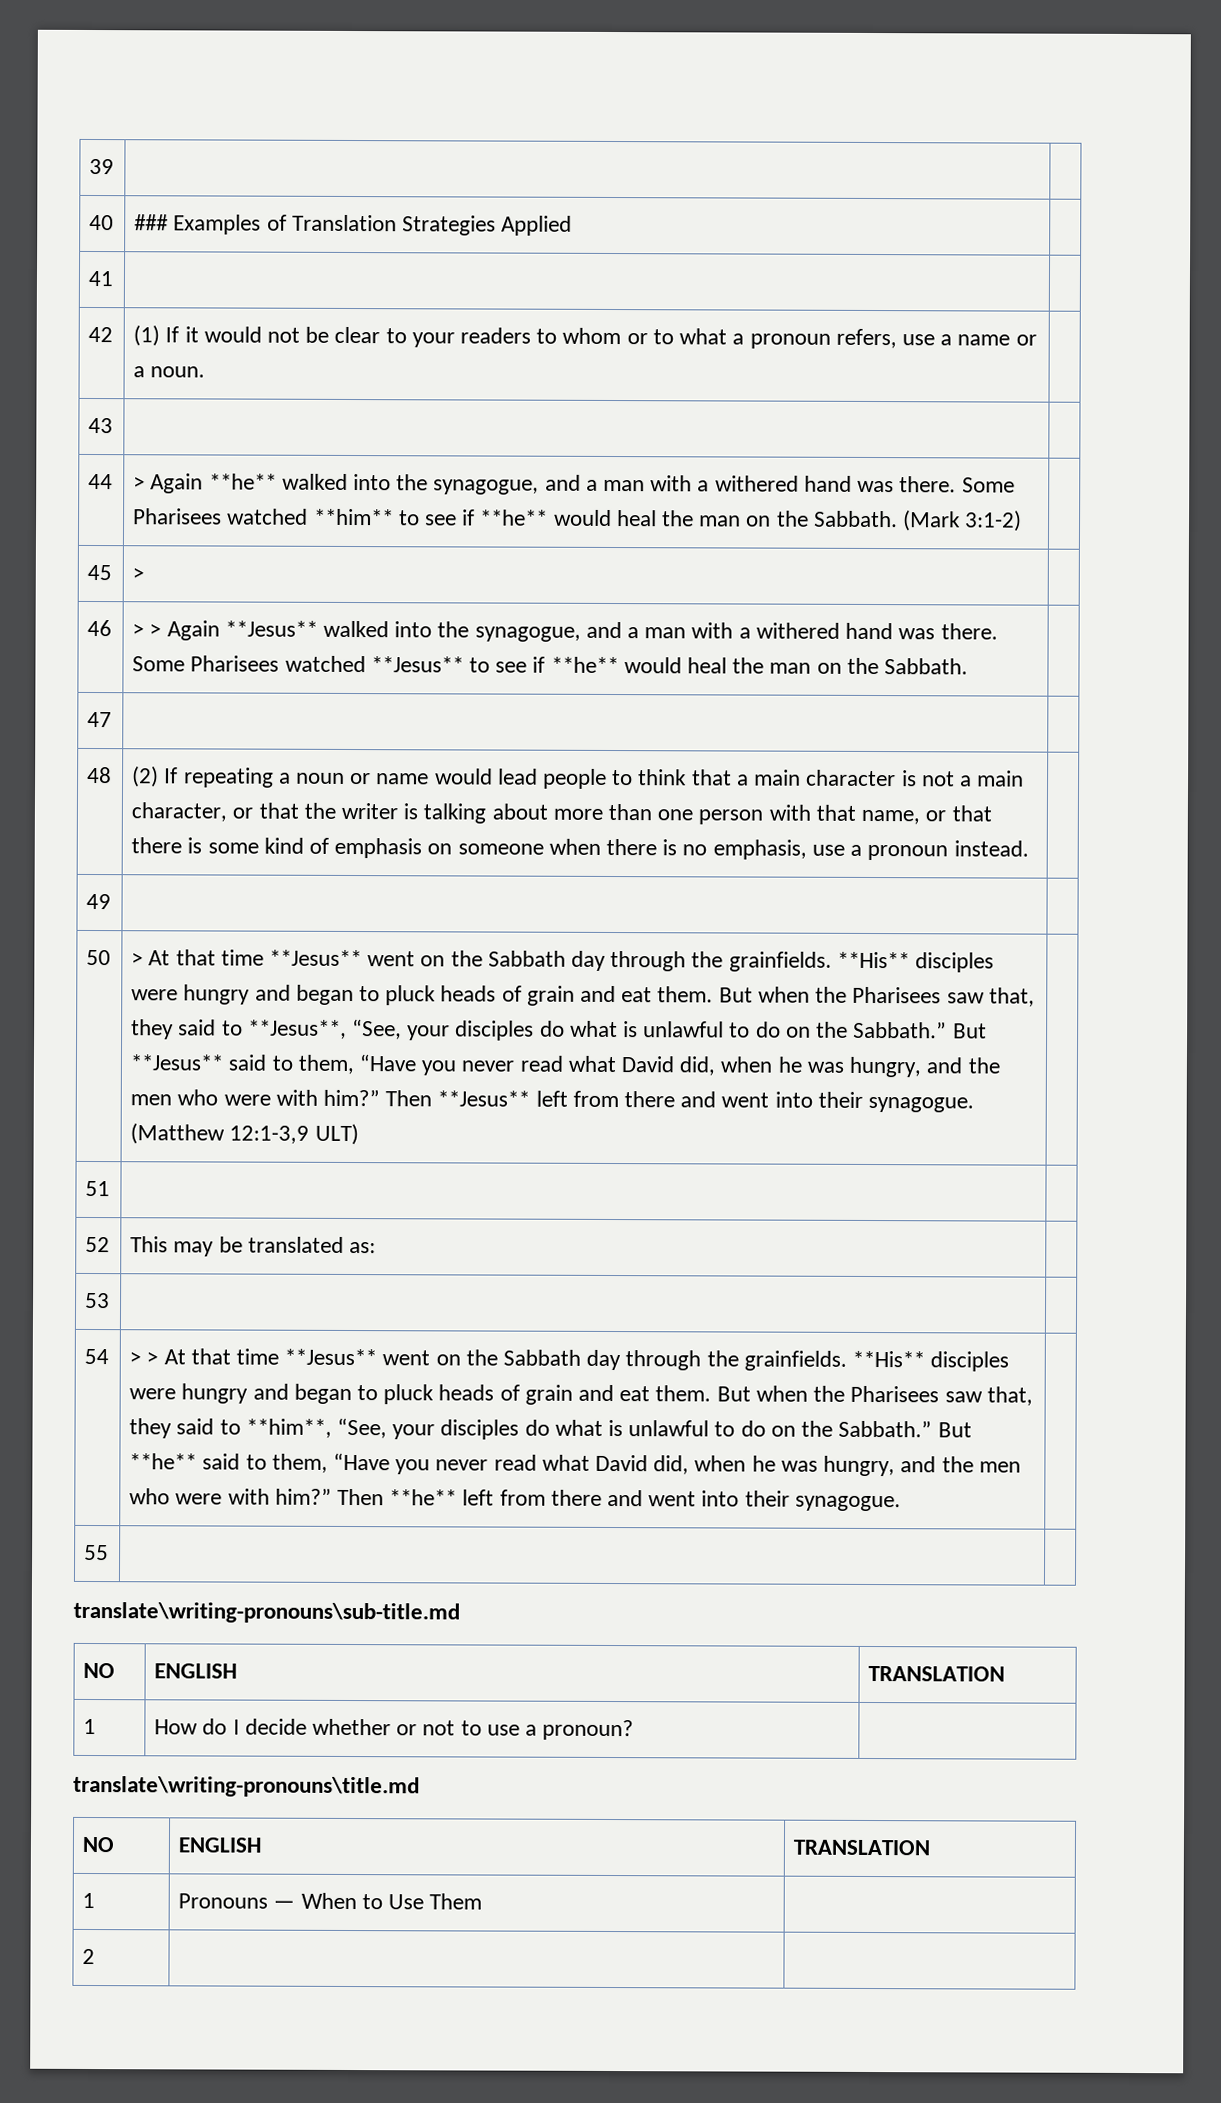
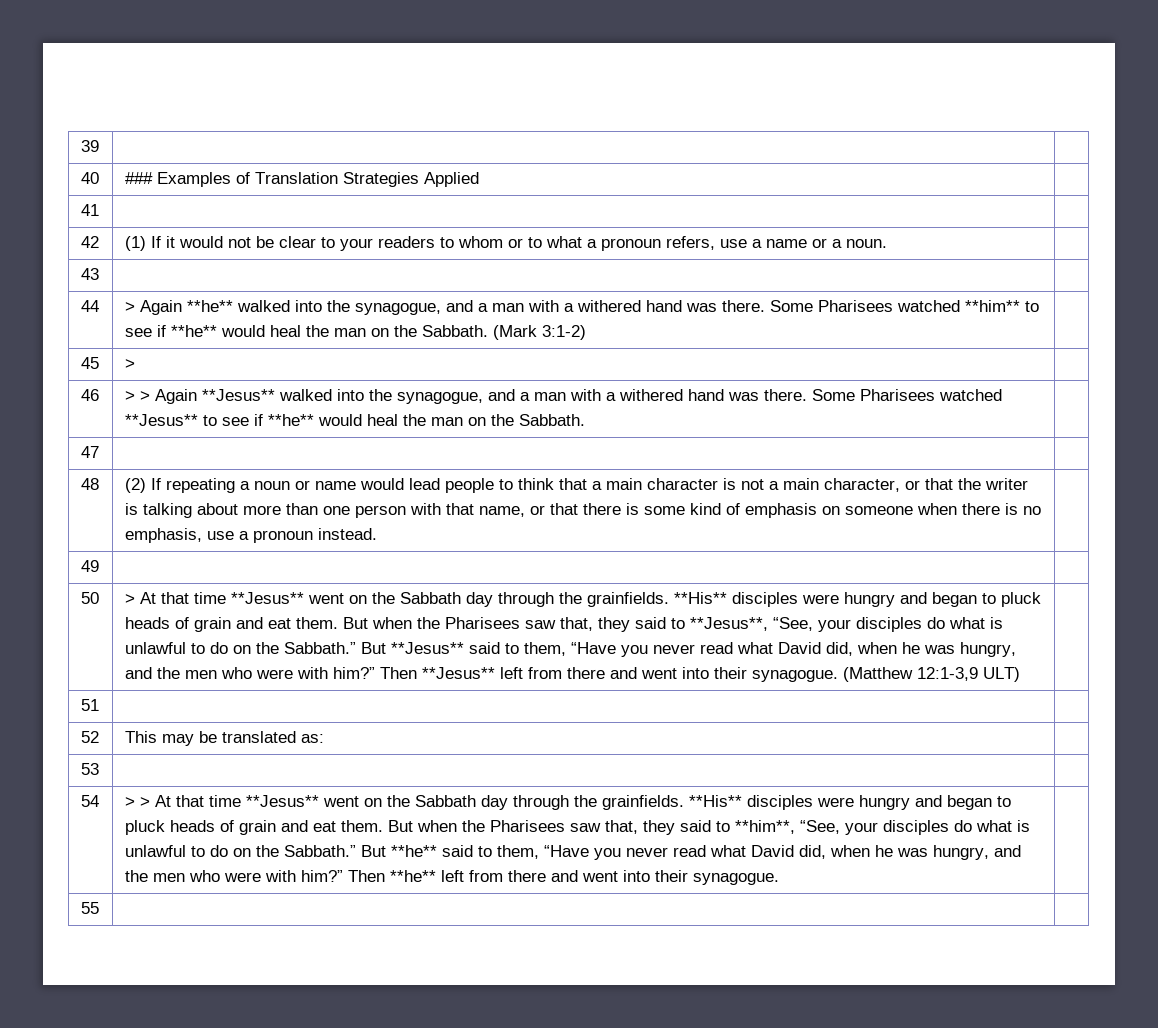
[73,1601,460,1624] [83,1662,116,1679] [154,1663,239,1679] [868,1665,1006,1682] [83,1718,97,1735] [154,1718,635,1741] [73,1775,420,1798] [82,1836,115,1853] [178,1837,263,1853] [793,1839,931,1856] [82,1892,96,1909] [178,1892,483,1910] [82,1948,96,1965] // translate\writing-pronouns\sub-title.md // NO | ENGLISH | TRANSLATION // 1 | How do I decide whether or not to use a pronoun? | // translate\writing-pronouns\title.md // NO | ENGLISH | TRANSLATION // 1 | Pronouns — When to Use Them | // 2 | | -> (99, 908) none

